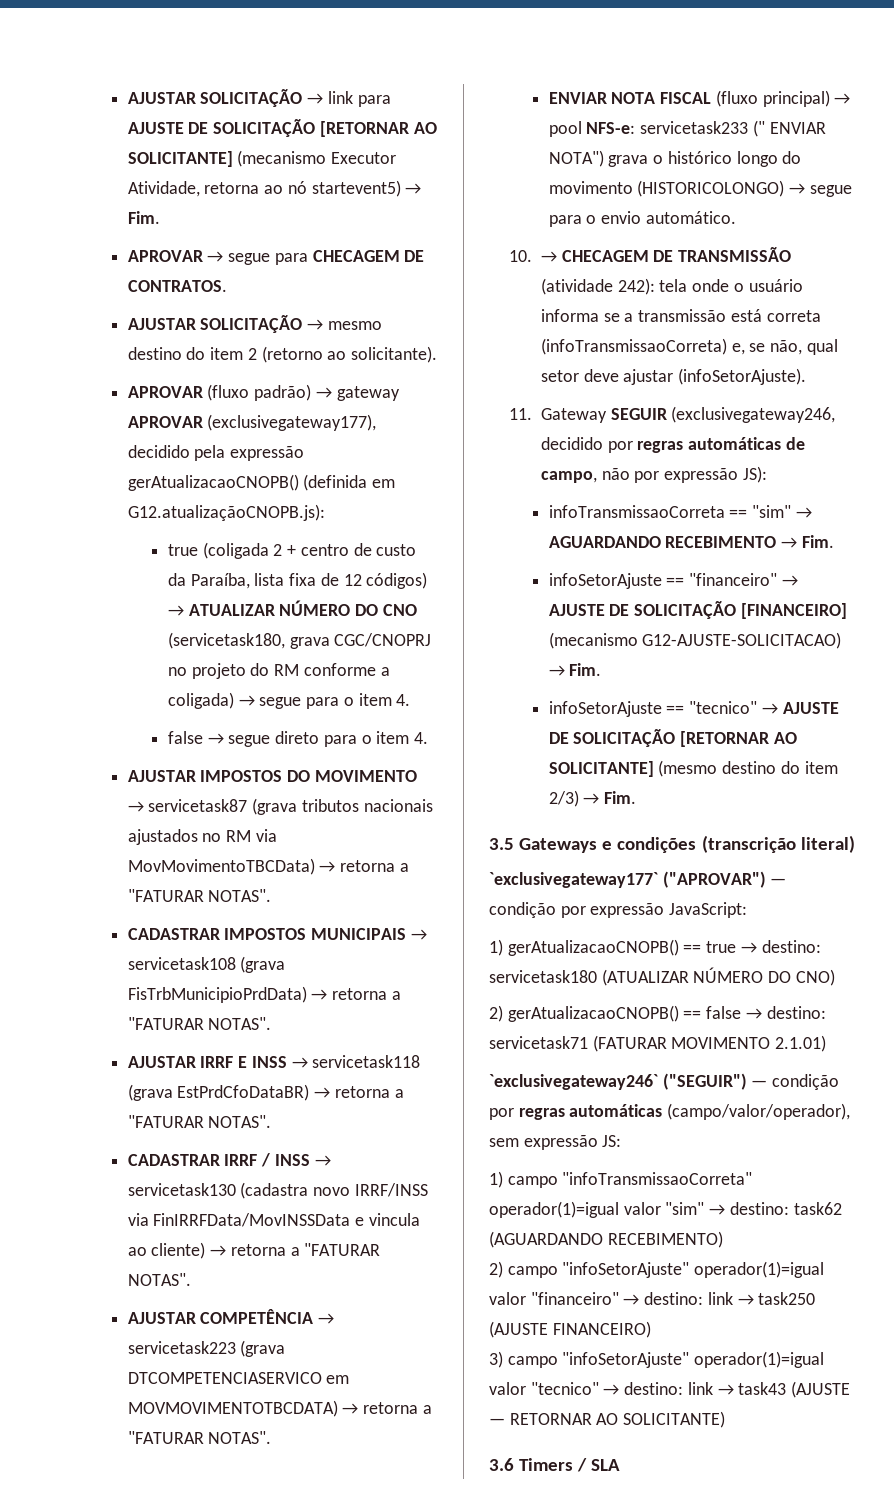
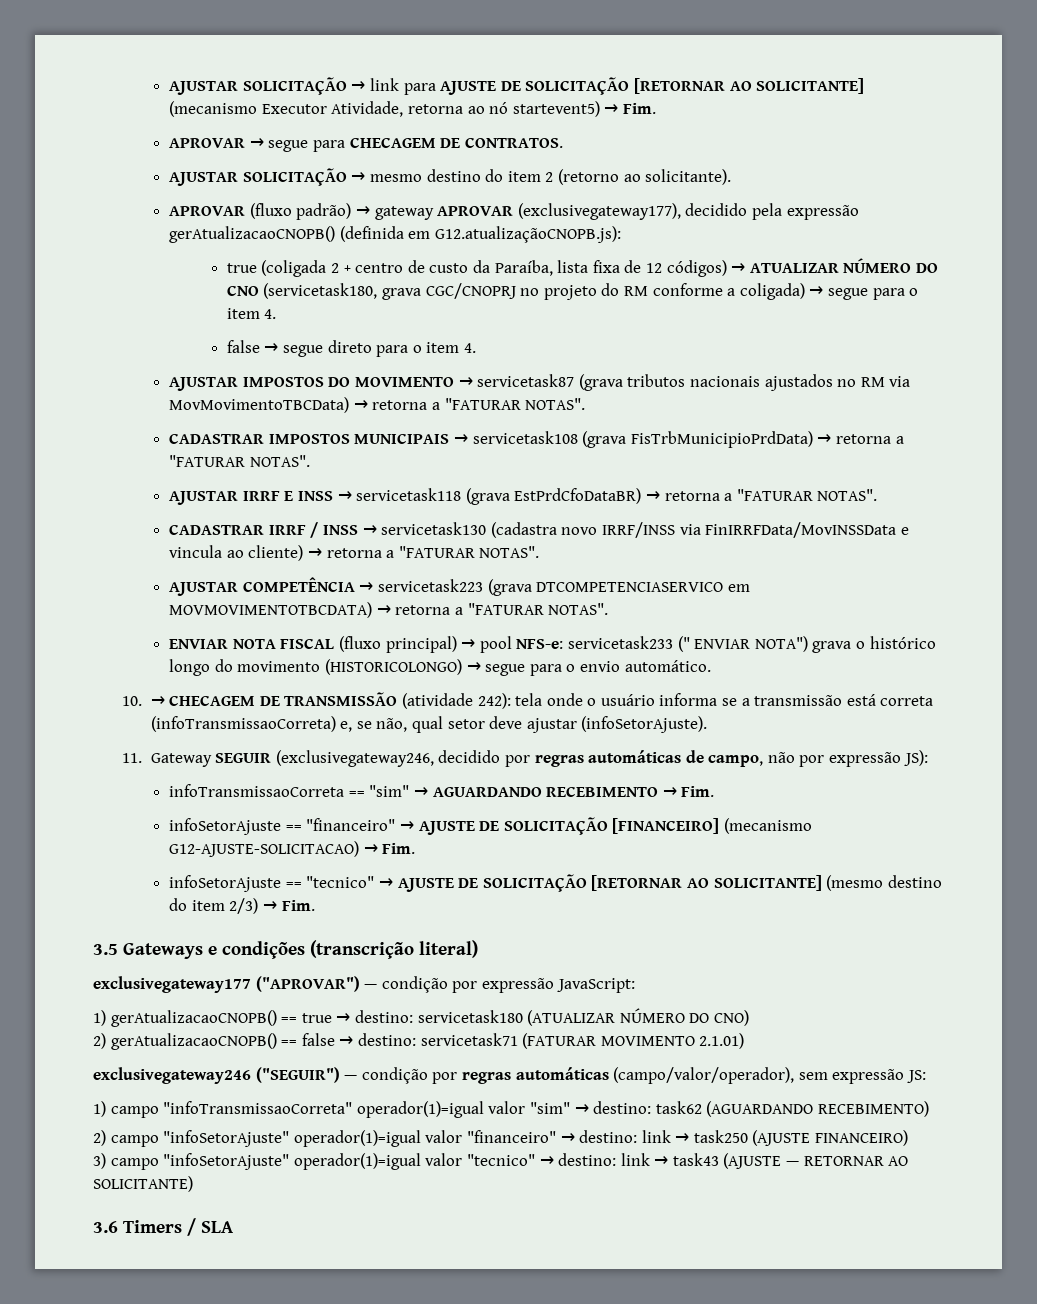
[489,872,658,888] `exclusivegateway177` -> [93,976,251,993] exclusivegateway177
[489,1074,658,1090] `exclusivegateway246` -> [93,1067,251,1084] exclusivegateway246

